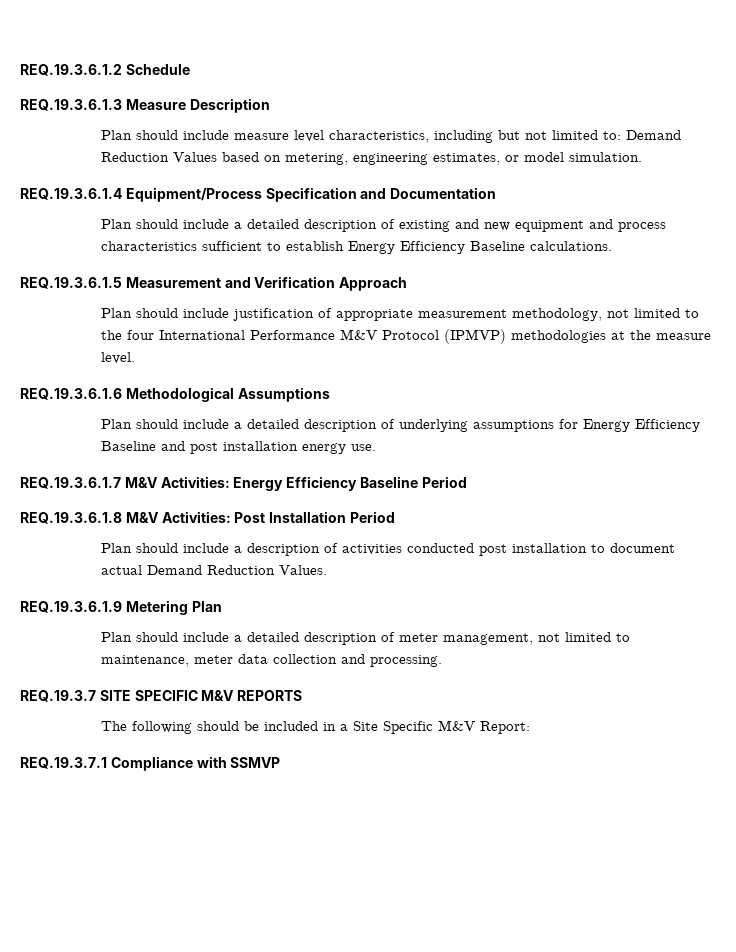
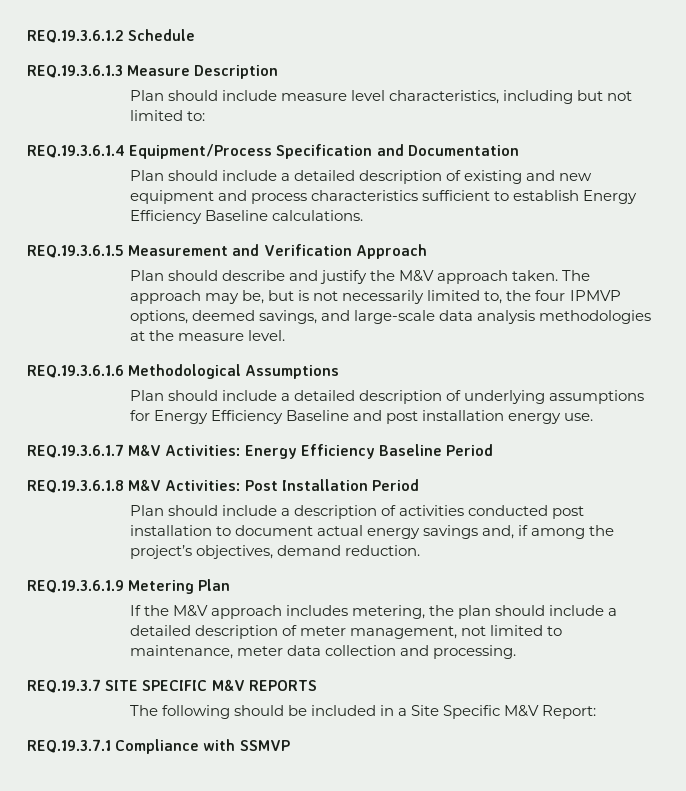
[625,130,681,140] [100,152,642,165] Demand Reduction Values based on metering, engineering estimates, or model simulation. -> (206, 116) none
[182,308,699,321] [100,329,506,344] include justification of appropriate measurement methodology, not limited to the four International Performance M&V Protocol (IPMVP) -> [222,270,591,284] [129,290,621,304] [129,310,536,324] describe and justify the M&V approach taken. The approach may be, but is not necessarily limited to, the four IPMVP options, deemed savings, and large-scale data analysis
[146,565,327,575] [20,600,222,615] [100,632,132,642] Demand Reduction Values. // REQ.19.3.6.1.9 Metering Plan // Plan -> [367,525,615,539] [129,545,421,559] [27,579,231,594] [129,605,492,619] energy savings and, if among the project’s objectives, demand reduction. // REQ.19.3.6.1.9 Metering Plan // If the M&V approach includes metering, the plan

